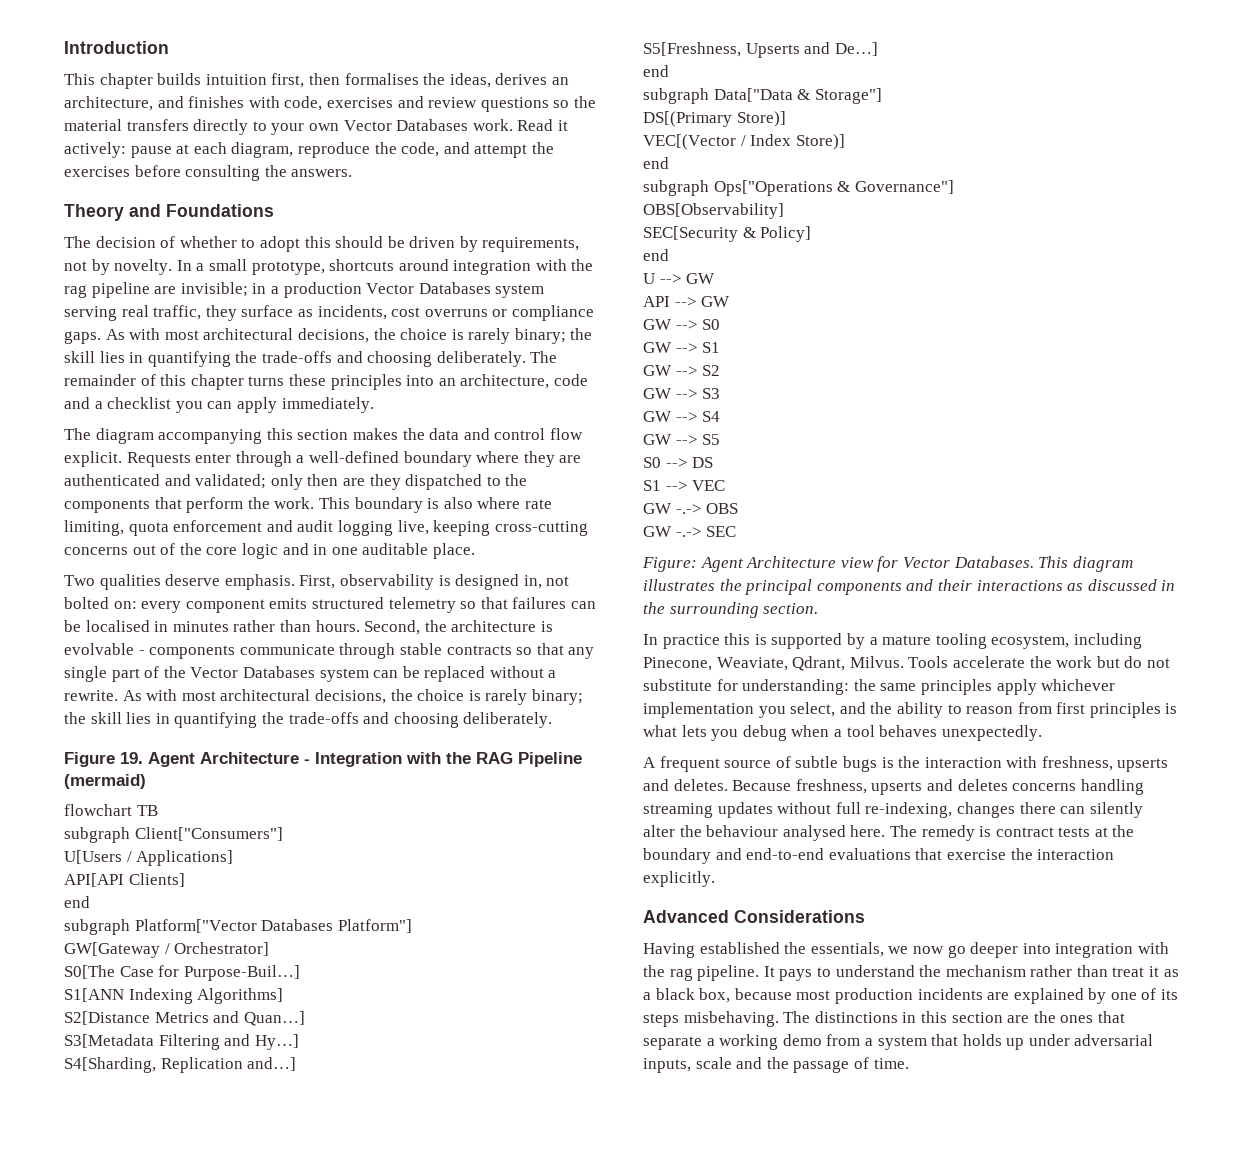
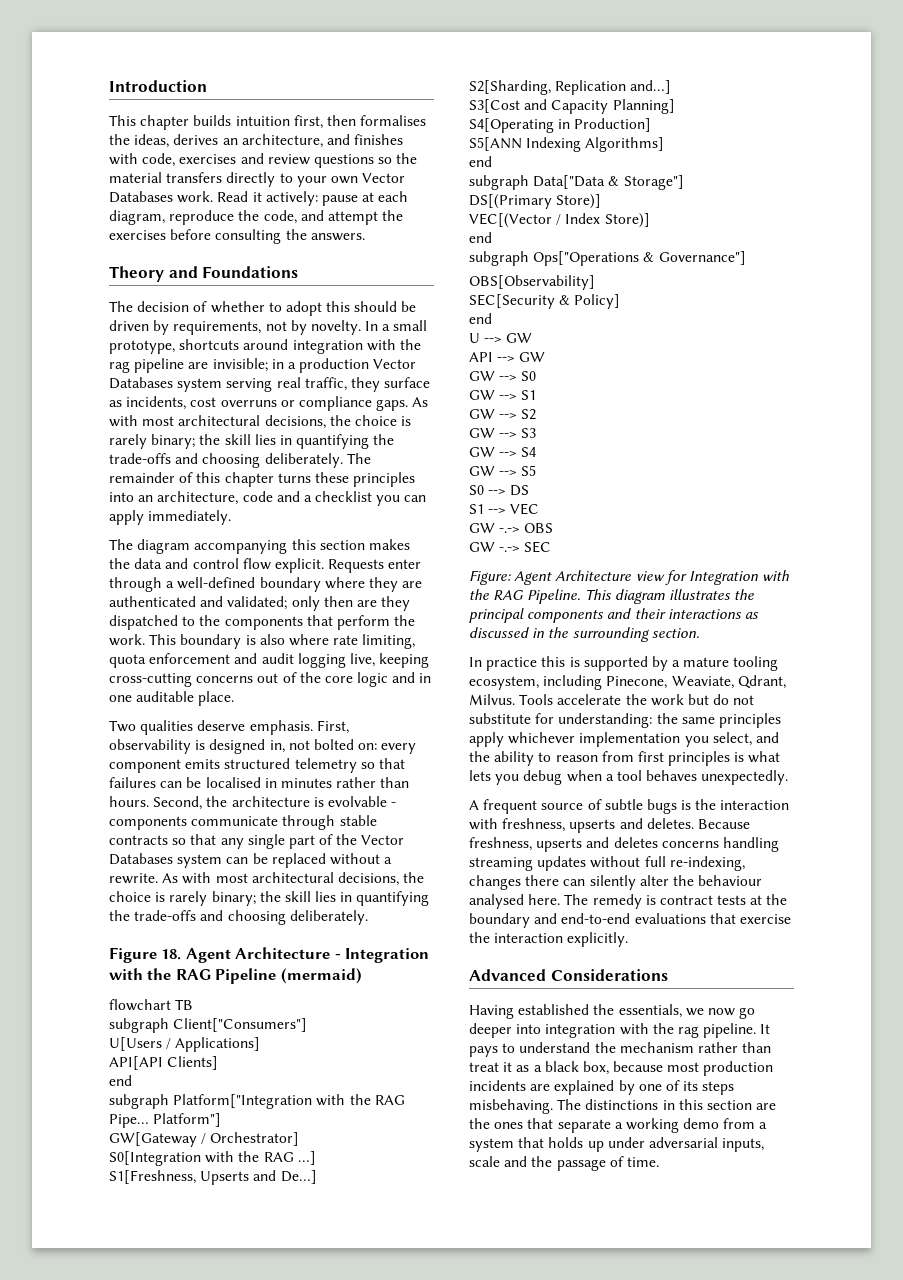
[120,752,143,764] 19. -> [161,949,182,960] 18.
[134,919,334,933] Platform["Vector Databases -> [173,1094,405,1109] [109,1114,149,1128] Platform["Integration with the RAG Pipe…
[64,965,300,981] [64,988,284,1004] [64,1011,305,1026] [64,1034,299,1050] [64,1057,297,1073] [643,42,878,58] S0[The Case for Purpose-Buil…] // S1[ANN Indexing Algorithms] // S2[Distance Metrics and Quan…] // S3[Metadata Filtering and Hy…] // S4[Sharding, Replication and…] // S5[Freshness, Upserts and De…] -> [109,1151,316,1166] [109,1170,317,1185] [469,80,672,95] [469,99,675,114] [469,118,652,133] [469,137,665,152] S0[Integration with the RAG …] // S1[Freshness, Upserts and De…] // S2[Sharding, Replication and…] // S3[Cost and Capacity Planning] // S4[Operating in Production] // S5[ANN Indexing Algorithms]
[902,556,1034,568] Vector Databases. -> [688,570,790,585] [469,589,581,604] Integration with the RAG Pipeline.

